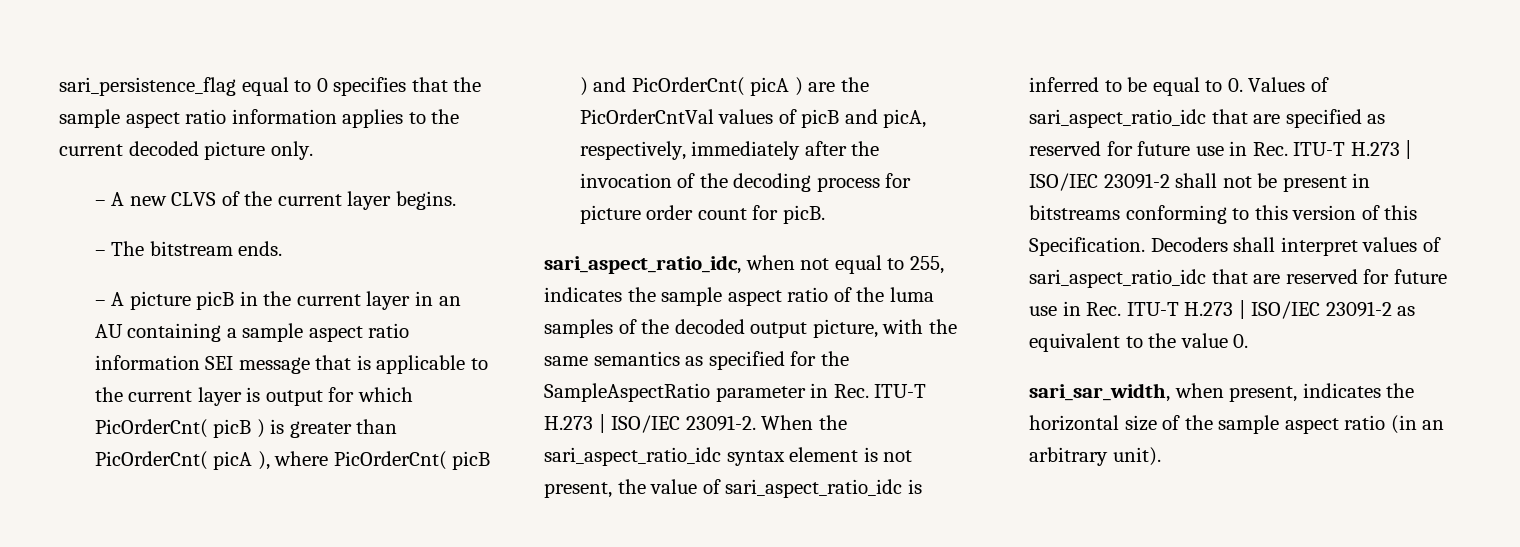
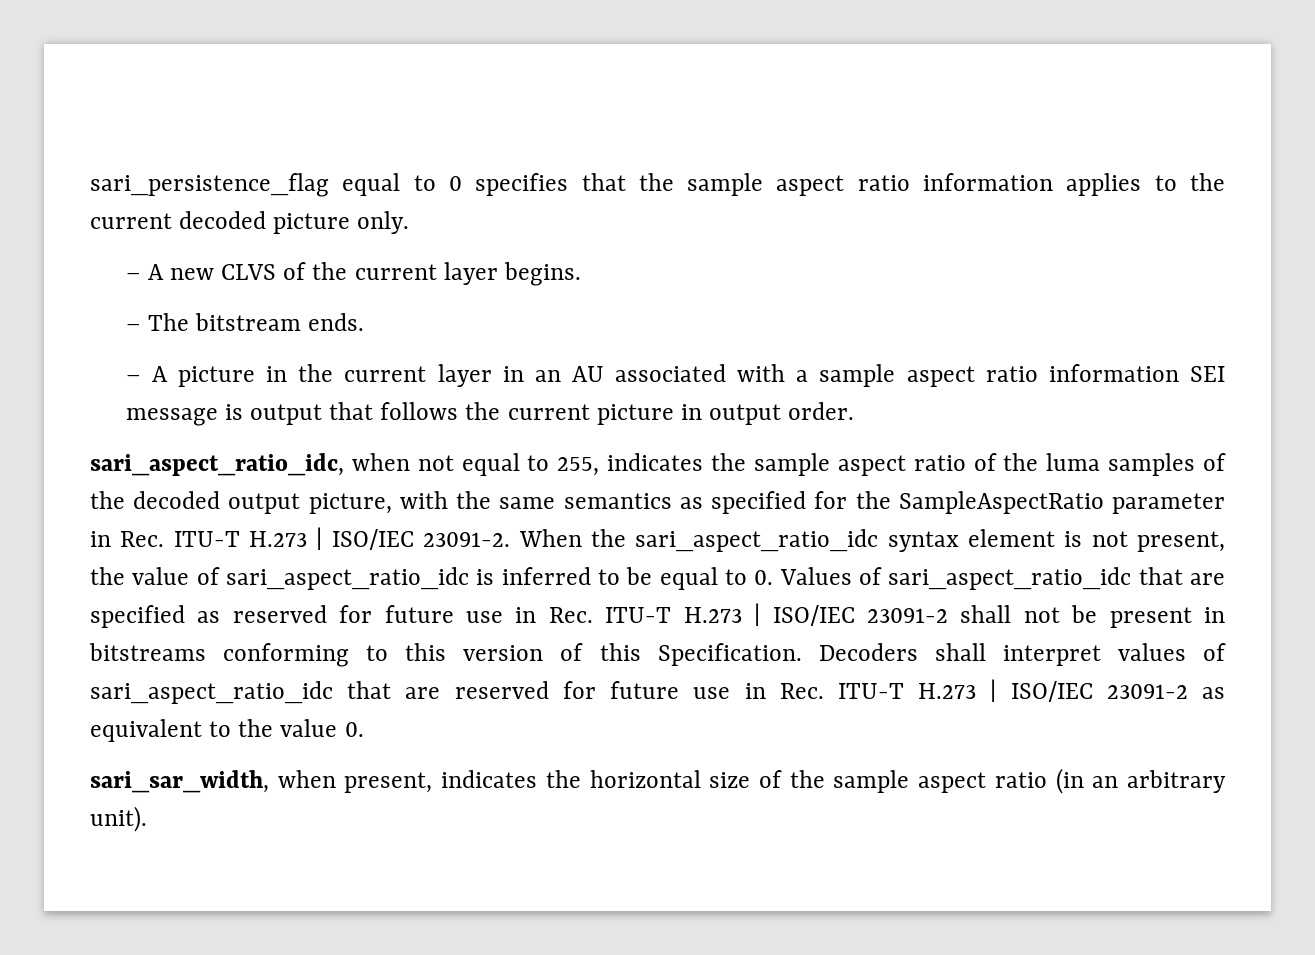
[196,291,235,310] picB -> (255, 376) none
[127,323,222,342] containing -> [615,364,786,382] associated with
[315,355,488,374] [94,387,413,406] [94,419,398,438] [94,451,491,470] [579,77,869,96] [579,109,927,128] [579,141,880,160] [579,173,912,192] [579,205,825,224] that is applicable to the current layer is output for which PicOrderCnt( picB ) is greater than PicOrderCnt( picA ), where PicOrderCnt( picB ) and PicOrderCnt( picA ) are the PicOrderCntVal values of picB and picA, respectively, immediately after the invocation of the decoding process for picture order count for picB. -> [224,402,855,425] is output that follows the current picture in output order.

